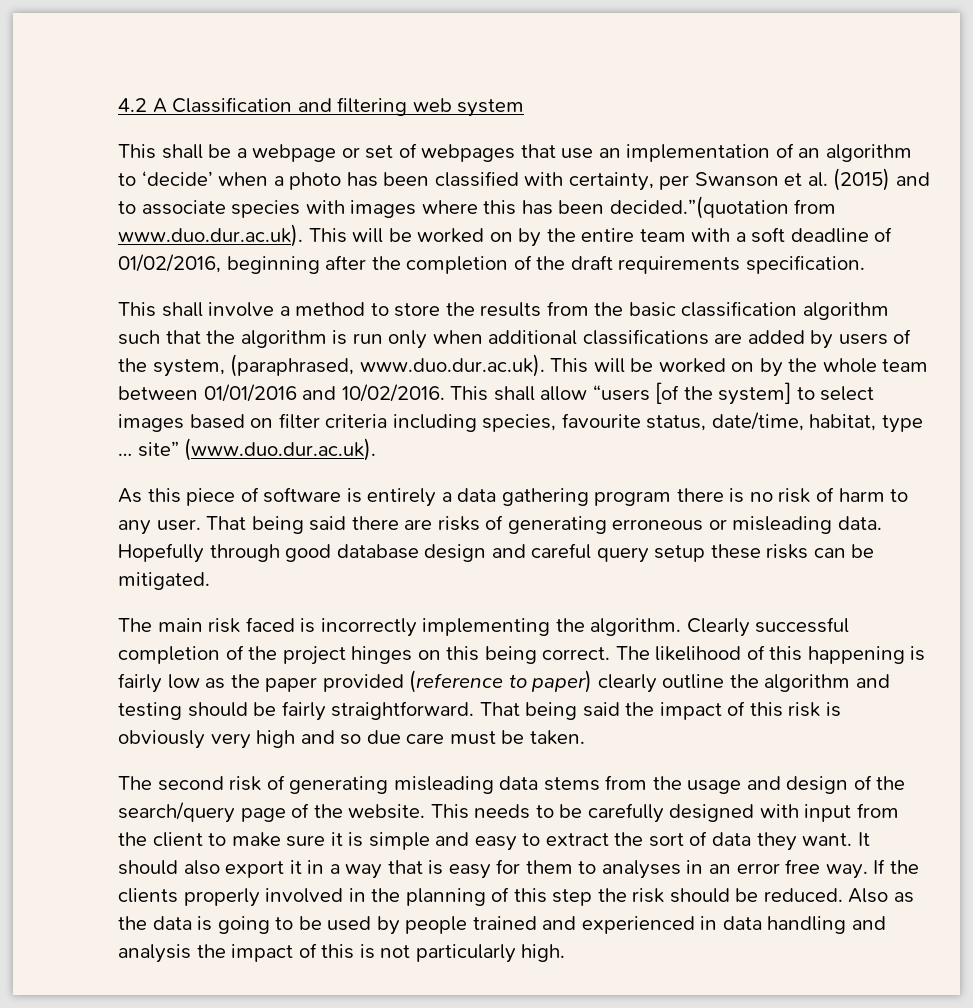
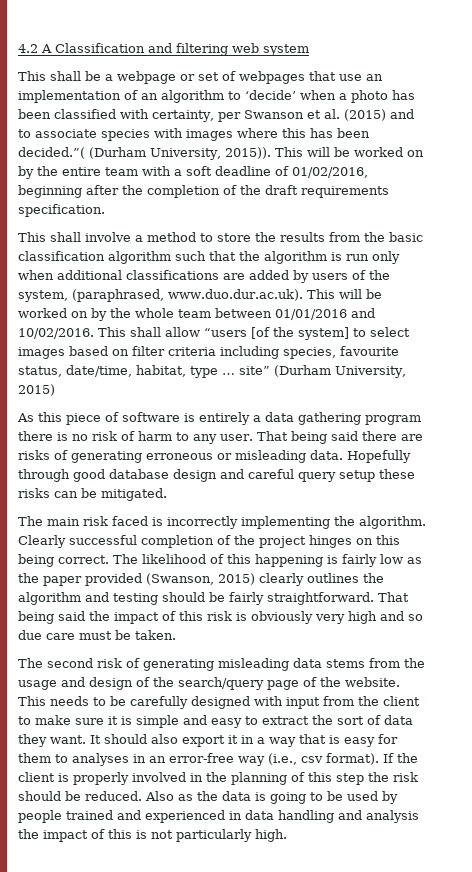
[609,196,837,219] [118,224,303,247] decided.”(quotation from www.duo.dur.ac.uk). -> [18,147,271,160] decided.”( (Durham University, 2015)).
[184,438,377,461] (www.duo.dur.ac.uk). -> [274,365,406,378] [18,384,55,396] (Durham University, 2015)
[409,670,725,693] (reference to paper) clearly outline -> [146,573,359,586] (Swanson, 2015) clearly outlines
[736,859,919,879] [118,888,178,903] error free way. If the clients -> [169,753,418,766] [18,772,69,782] error-free way (i.e., csv format). If the client is

